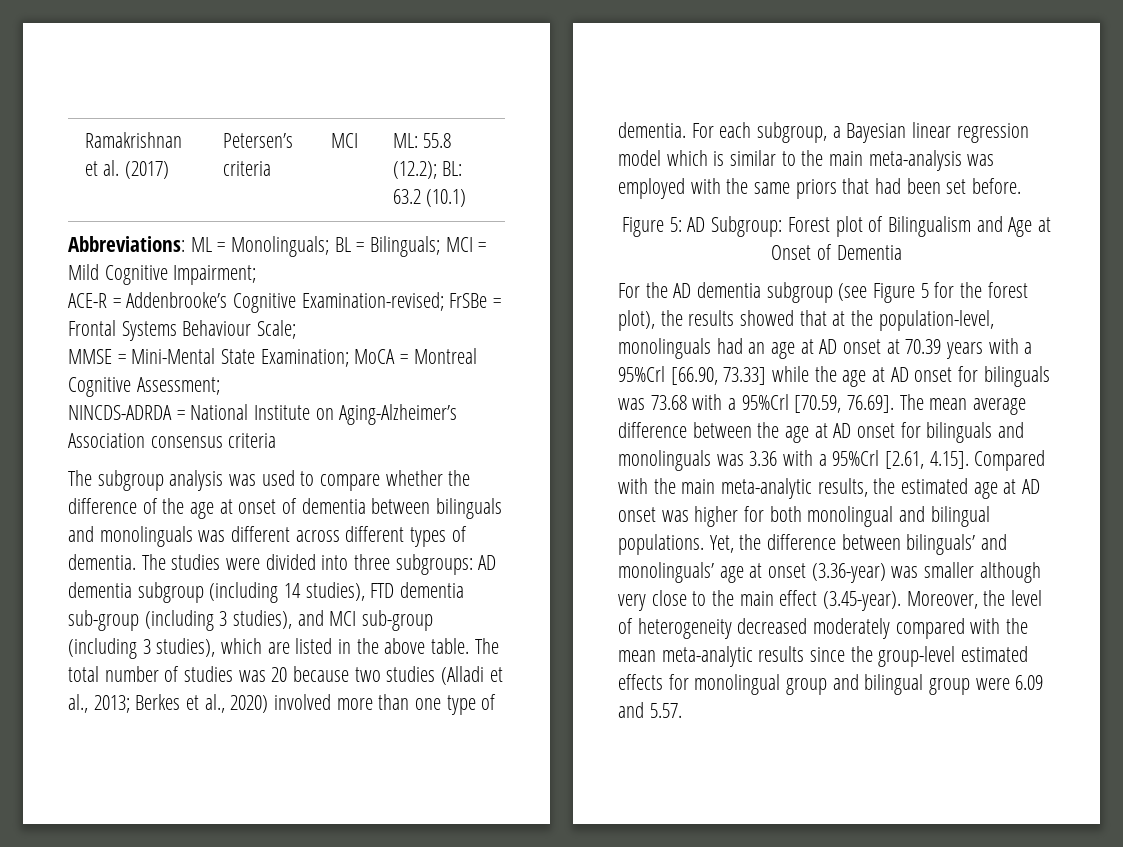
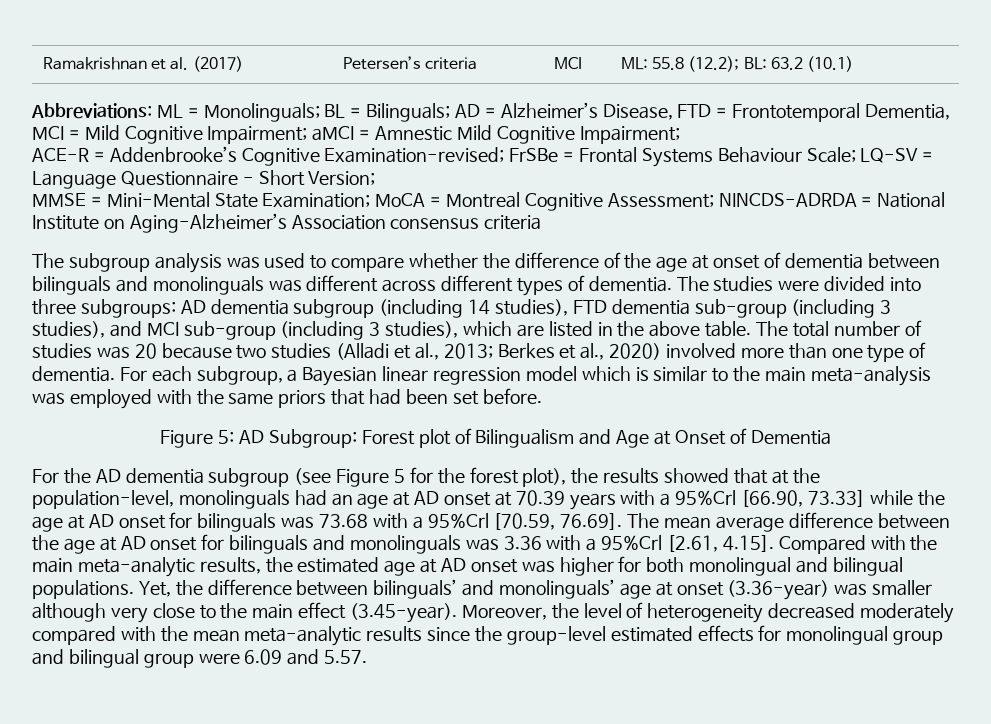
(441, 246) none -> [455,102,951,122] AD = Alzheimer’s Disease, FTD = Frontotemporal Dementia,
(257, 275) none -> [312,125,680,144] aMCI = Amnestic Mild Cognitive Impairment;
(297, 329) none -> [860,148,934,163] [32,170,376,189] LQ-SV = Language Questionnaire - Short Version;
(220, 386) // -> (714, 200) none

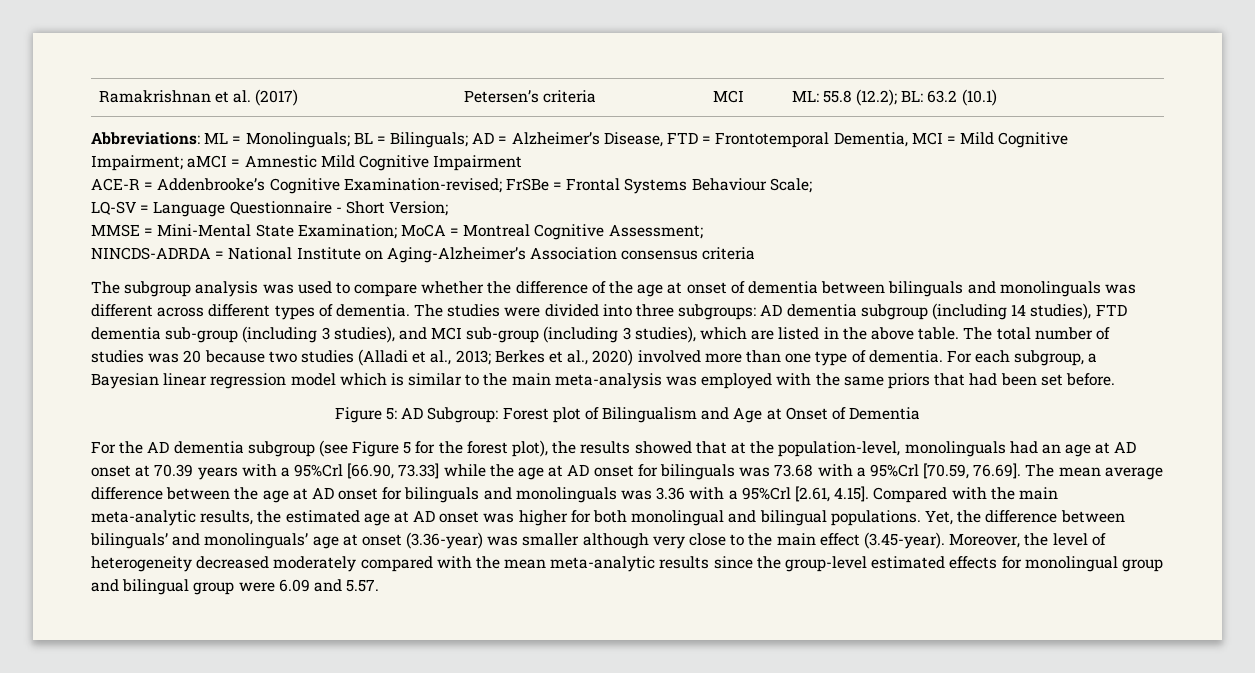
[579,126,680,144] Impairment; -> [433,155,523,171] Impairment
(856, 155) none -> (812, 185) //
(714, 200) none -> (703, 231) //

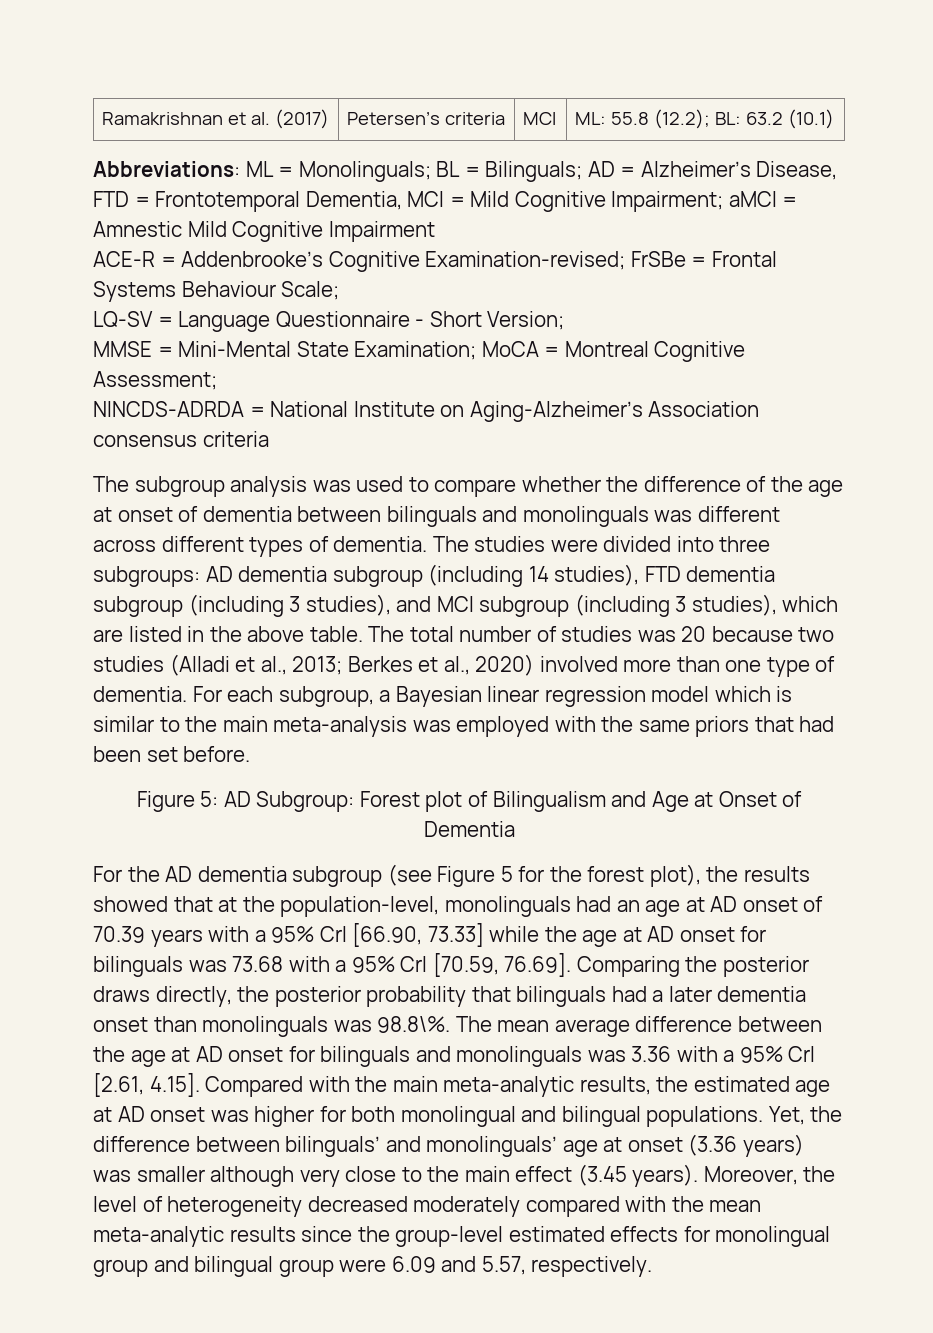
[165,327,239,343] sub-group -> [93,596,183,617] subgroup
[466,327,540,343] sub-group -> [479,596,570,617] subgroup
[135,465,151,477] at -> [803,896,824,912] of
[294,464,344,477] 95%Crl -> [271,926,347,943] 95% CrI
[869,463,1022,479] 95%Crl [70.59, 76.69]. -> [351,953,809,977] [93,986,807,1007] [93,1016,451,1037] 95% CrI [70.59, 76.69]. Comparing the posterior draws directly, the posterior probability that bilinguals had a later dementia onset than monolinguals was 98.8\%.
[741,487,791,500] 95%Crl -> [739,1046,816,1063] 95% CrI
[406,532,484,549] (3.36-year) -> [688,1134,804,1157] (3.36 years)
[863,532,945,549] (3.45-year). -> [577,1164,699,1187] (3.45 years).
[346,579,380,592] 5.57. -> [481,1256,653,1277] 5.57, respectively.

